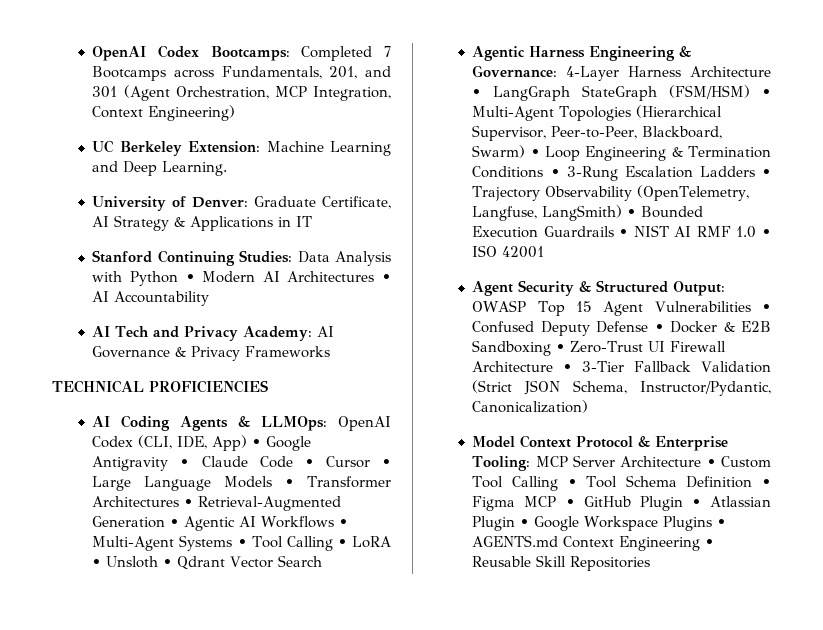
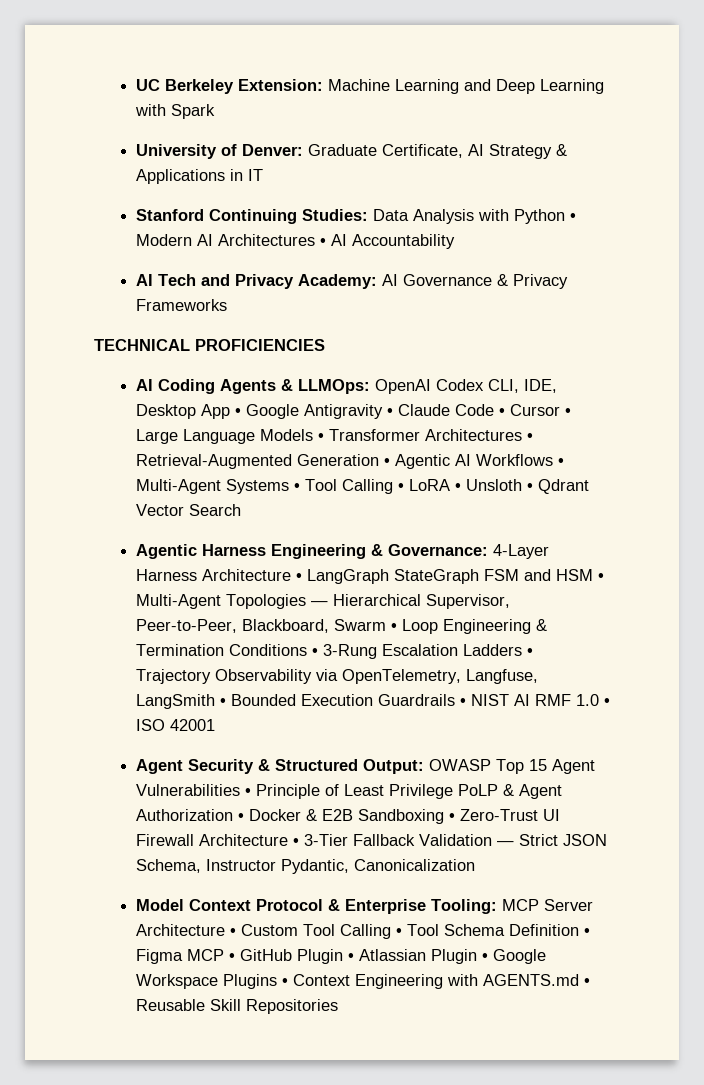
[92,45,391,61] [92,66,391,81] [92,85,391,101] [92,105,236,121] OpenAI Codex Bootcamps: Completed 7 Bootcamps across Fundamentals, 201, and 301 (Agent Orchestration, MCP Integration, Context Engineering) // -> (135, 85) none
[162,161,228,176] Learning. -> [539,79,604,94] [134,104,215,119] Learning with Spark
[138,435,248,451] (CLI, IDE, App) -> [487,379,557,393] [135,404,230,419] CLI, IDE, Desktop App
[669,85,751,99] (FSM/HSM) -> [483,569,593,581] FSM and HSM
[636,105,723,118] (Hierarchical -> [310,594,421,606] — Hierarchical
[472,145,526,158] Swarm) -> [333,619,386,631] Swarm
[637,185,750,201] [472,205,623,221] (OpenTelemetry, Langfuse, LangSmith) -> [315,669,538,684] [135,694,215,709] via OpenTelemetry, Langfuse, LangSmith
[472,321,649,336] Confused Deputy Defense -> [255,784,562,799] [135,809,233,821] Principle of Least Privilege PoLP & Agent Authorization
[472,380,771,396] [472,400,589,413] (Strict JSON Schema, Instructor/Pydantic, Canonicalization) -> [496,834,607,846] [135,859,475,874] — Strict JSON Schema, Instructor Pydantic, Canonicalization
[472,535,559,547] AGENTS.md -> (288, 982) none
(701, 543) none -> [446,974,579,986] with AGENTS.md

